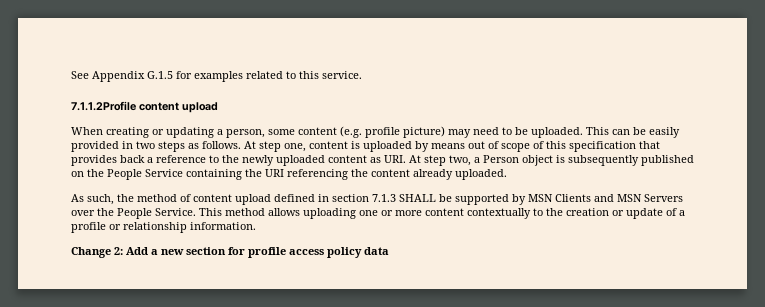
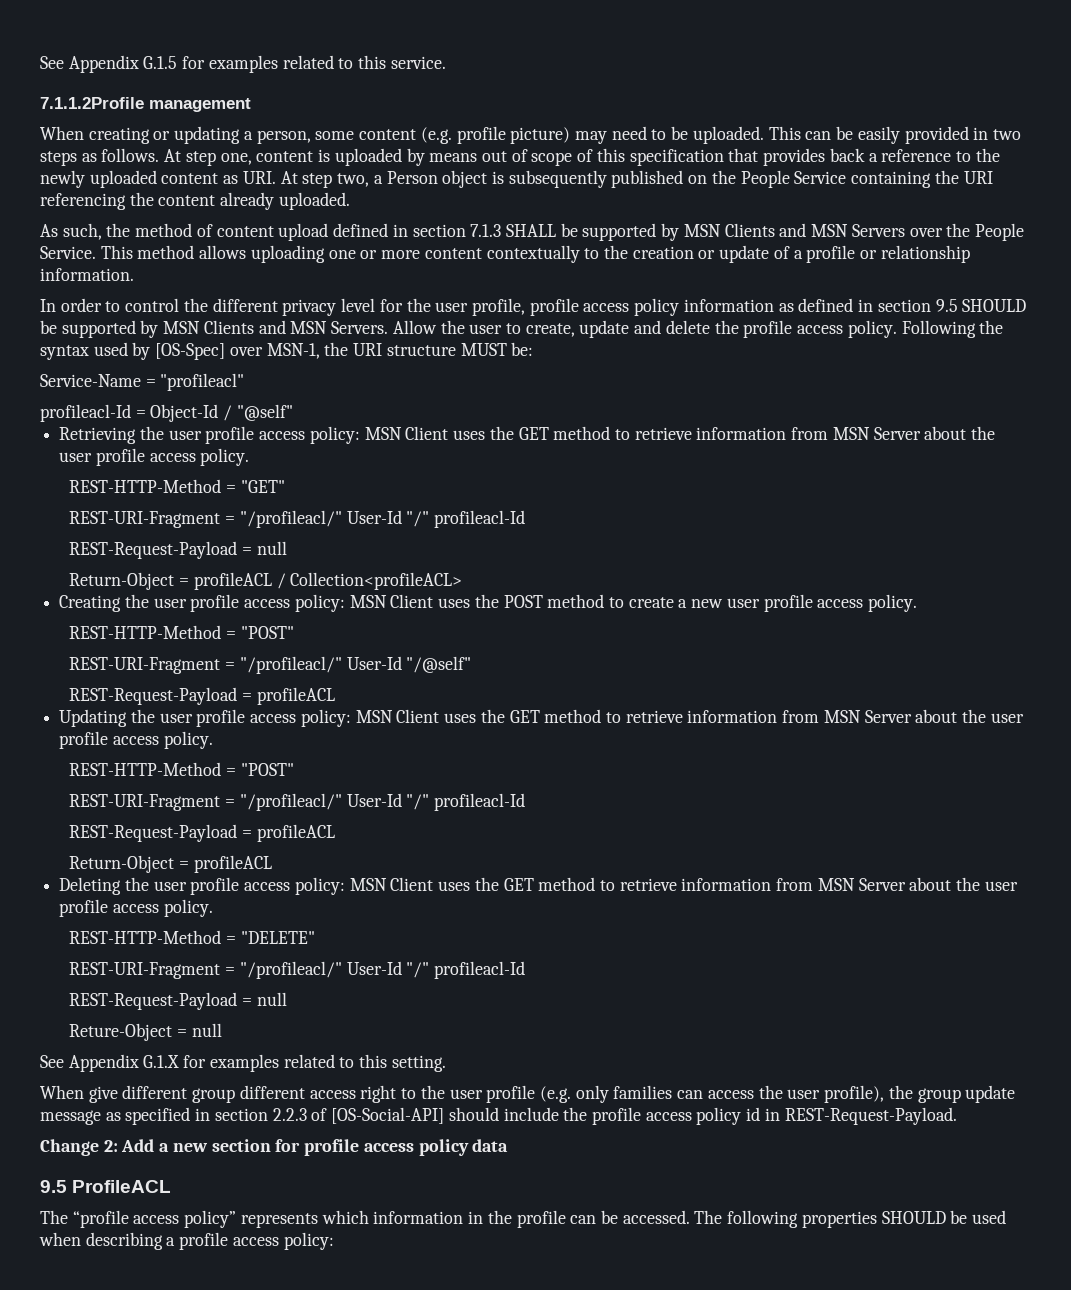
[139,102,218,113] content upload -> [149,98,251,112] management
(256, 226) none -> [40,298,1027,316] [40,320,1004,338] [40,342,534,360] [40,373,245,391] [40,404,293,422] [59,426,996,444] [59,448,250,466] [69,479,285,493] [69,510,526,528] [69,541,287,559] [69,572,463,590] [59,594,918,612] [69,625,294,639] [69,656,472,674] [69,687,335,705] [59,709,1024,727] [59,731,213,749] [69,762,294,776] [69,793,526,811] [69,824,335,842] [69,855,272,873] [59,877,1018,895] [59,899,213,917] [69,930,315,944] [69,961,526,979] [69,992,287,1010] [69,1023,222,1041] [40,1054,446,1072] [40,1085,1016,1103] [40,1107,957,1125] // In order to control the different privacy level for the user profile, profile access policy information as defined in section 9.5 SHOULD be supported by MSN Clients and MSN Servers. Allow the user to create, update and delete the profile access policy. Following the syntax used by [OS-Spec] over MSN-1, the URI structure MUST be: // Service-Name = "profileacl" // profileacl-Id = Object-Id / "@self" // Retrieving the user profile access policy: MSN Client uses the GET method to retrieve information from MSN Server about the user profile access policy. // REST-HTTP-Method = "GET" // REST-URI-Fragment = "/profileacl/" User-Id "/" profileacl-Id // REST-Request-Payload = null // Return-Object = profileACL / Collection<profileACL> // Creating the user profile access policy: MSN Client uses the POST method to create a new user profile access policy. // REST-HTTP-Method = "POST" // REST-URI-Fragment = "/profileacl/" User-Id "/@self" // REST-Request-Payload = profileACL // Updating the user profile access policy: MSN Client uses the GET method to retrieve information from MSN Server about the user profile access policy. // REST-HTTP-Method = "POST" // REST-URI-Fragment = "/profileacl/" User-Id "/" profileacl-Id // REST-Request-Payload = profileACL // Return-Object = profileACL // Deleting the user profile access policy: MSN Client uses the GET method to retrieve information from MSN Server about the user profile access policy. // REST-HTTP-Method = "DELETE" // REST-URI-Fragment = "/profileacl/" User-Id "/" profileacl-Id // REST-Request-Payload = null // Reture-Object = null // See Appendix G.1.X for examples related to this setting. // When give different group different access right to the user profile (e.g. only families can access the user profile), the group update message as specified in section 2.2.3 of [OS-Social-API] should include the profile access policy id in REST-Request-Payload.
(389, 251) none -> [40,1180,172,1193] [40,1210,1007,1228] [39,1232,334,1250] // 9.5 ProfileACL // The “profile access policy” represents which information in the profile can be accessed. The following properties SHOULD be used when describing a profile access policy:

